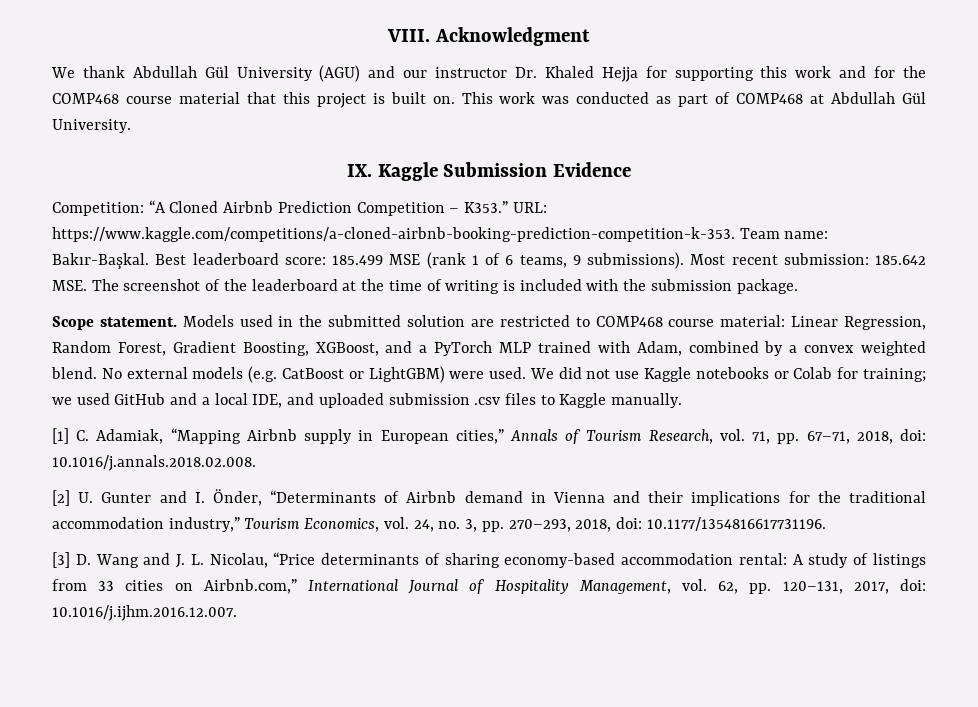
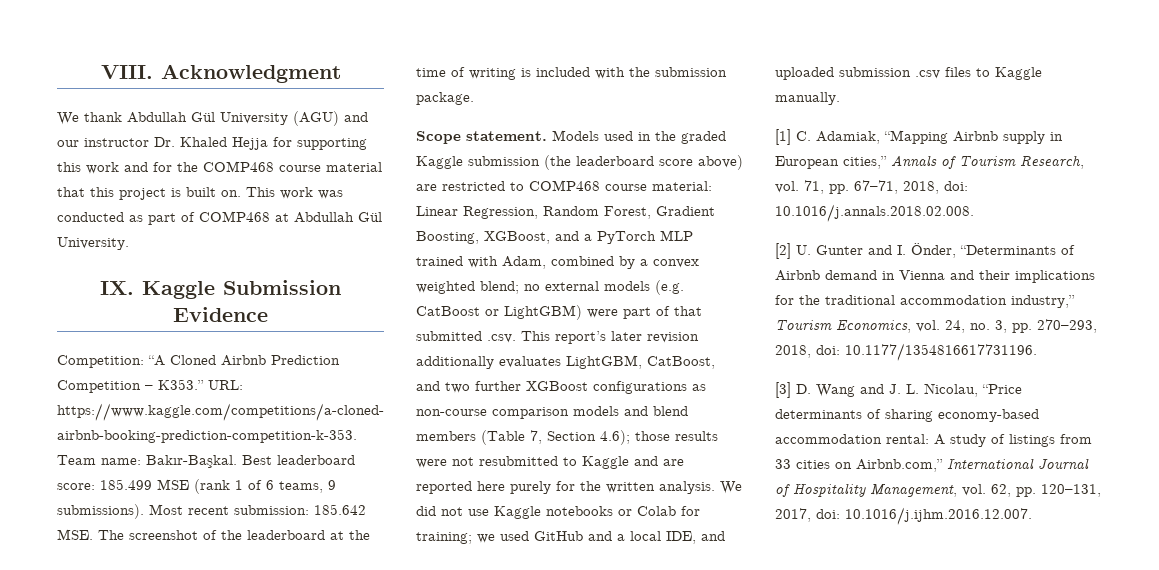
[328,315,466,327] submitted solution -> [681,131,726,144] [416,155,743,170] graded Kaggle submission (the leaderboard score above)
[51,367,122,379] blend. No -> [480,281,540,294] blend; no
[489,367,527,379] used. -> [623,306,702,319] [416,331,699,344] [416,355,715,369] [416,381,706,394] [416,406,688,419] [416,430,718,445] [416,456,684,469] [416,481,715,494] part of that submitted .csv. This report’s later revision additionally evaluates LightGBM, CatBoost, and two further XGBoost configurations as non-course comparison models and blend members (Table 7, Section 4.6); those results were not resubmitted to Kaggle and are reported here purely for the written analysis.

